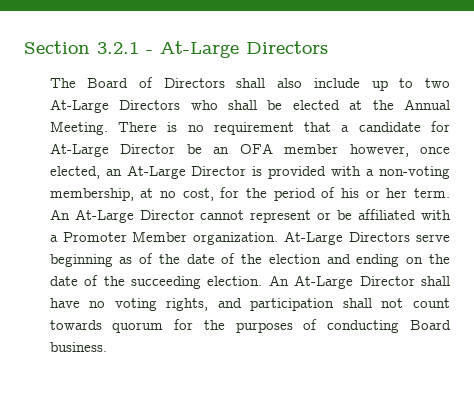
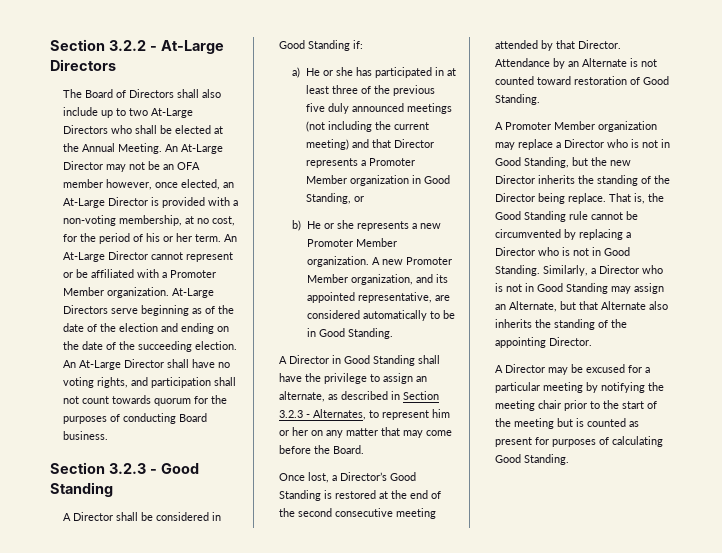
[24,41,139,54] Section 3.2.1 -> [50,39,146,51] Section 3.2.2
[117,121,450,135] [49,143,176,157] There is no requirement that a candidate for At-Large Director -> [165,144,224,154] [63,161,146,172] An At-Large Director may not
(107, 347) none -> [50,462,199,474] [50,482,113,497] [63,512,222,521] [279,40,364,51] [292,67,456,78] [305,85,435,96] [305,103,452,114] [305,121,429,132] [305,139,434,150] [305,158,415,168] [305,175,450,186] [305,193,364,204] [292,220,441,231] [306,238,397,247] [306,256,452,267] [306,274,448,285] [306,292,450,303] [306,310,455,321] [306,328,393,339] [279,355,441,366] [279,373,428,384] [279,391,440,402] [279,409,451,420] [279,427,453,438] [279,445,365,454] [279,472,417,483] [279,490,442,501] [279,508,437,519] [495,40,622,51] [495,58,658,69] [495,76,670,85] [495,94,541,105] [495,121,658,132] [495,139,671,150] [495,157,632,168] [495,175,671,186] [495,193,665,204] [495,211,639,222] [495,229,632,240] [495,247,631,256] [495,265,664,276] [495,283,665,294] [495,301,669,312] [495,319,628,330] [495,337,593,348] [495,364,651,375] [495,382,665,393] [495,400,658,411] [495,418,640,429] [495,436,664,447] [495,454,570,465] // Section 3.2.3 - Good Standing // A Director shall be considered in Good Standing if: // a) He or she has participated in at least three of the previous five duly announced meetings (not including the current meeting) and that Director represents a Promoter Member organization in Good Standing, or // b) He or she represents a new Promoter Member organization. A new Promoter Member organization, and its appointed representative, are considered automatically to be in Good Standing. // A Director in Good Standing shall have the privilege to assign an alternate, as described in Section 3.2.3 - Alternates, to represent him or her on any matter that may come before the Board. // Once lost, a Director’s Good Standing is restored at the end of the second consecutive meeting attended by that Director. Attendance by an Alternate is not counted toward restoration of Good Standing. // A Promoter Member organization may replace a Director who is not in Good Standing, but the new Director inherits the standing of the Director being replace. That is, the Good Standing rule cannot be circumvented by replacing a Director who is not in Good Standing. Similarly, a Director who is not in Good Standing may assign an Alternate, but that Alternate also inherits the standing of the appointing Director. // A Director may be excused for a particular meeting by notifying the meeting chair prior to the start of the meeting but is counted as present for purposes of calculating Good Standing.

